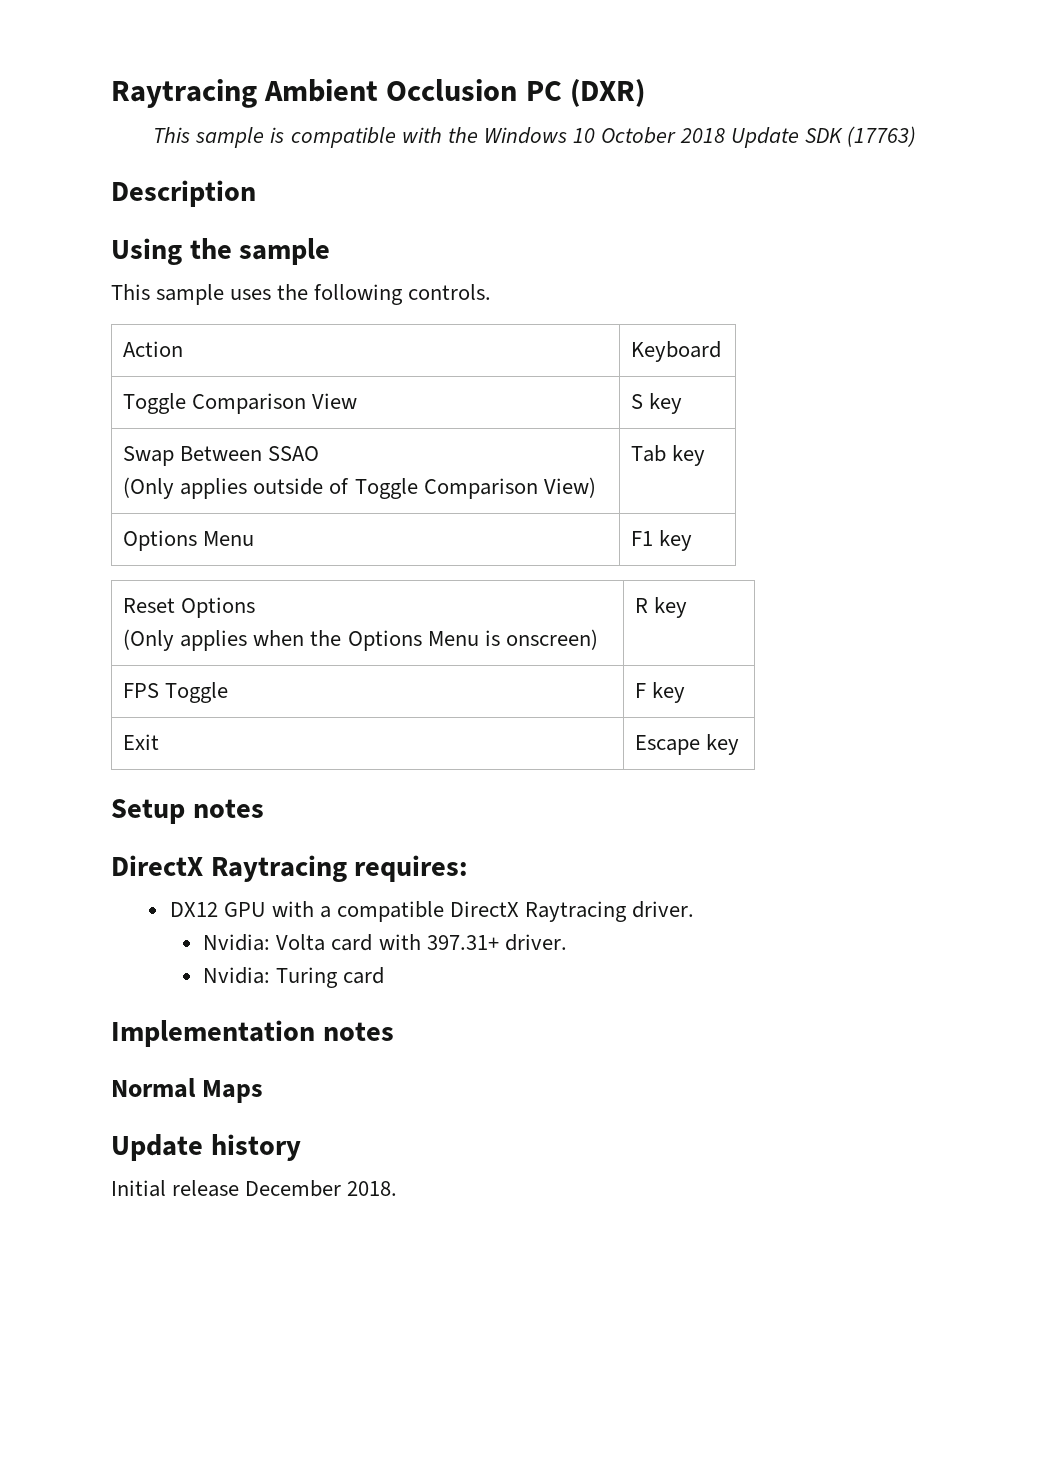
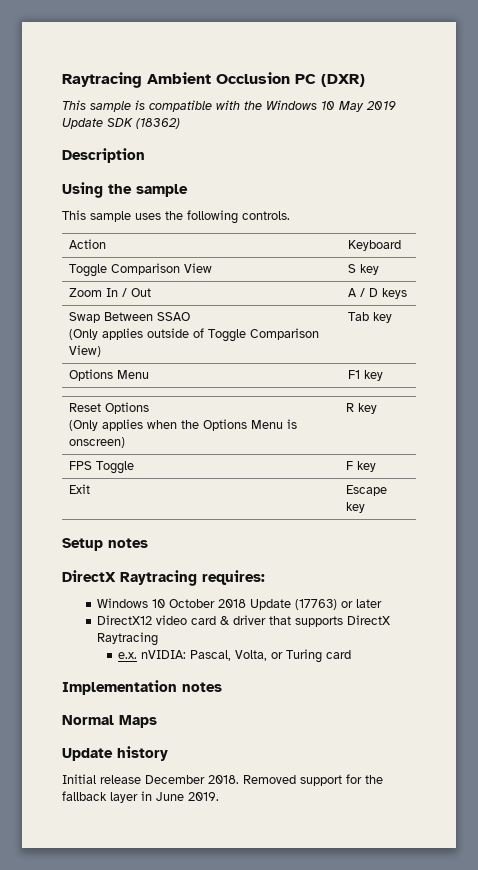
[600,127,725,144] October 2018 -> [339,101,396,112] May 2019
[847,126,917,147] (17763) -> [136,118,180,129] (18362)
(683, 403) none -> [68,288,151,297] [347,288,407,299] // Zoom In / Out | A / D keys
[169,901,695,922] [203,934,567,951] [203,967,271,984] DX12 GPU with a compatible DirectX Raytracing driver. // Nvidia: Volta card with 397.31+ driver. // Nvidia: -> [97,598,383,610] [97,615,391,627] [97,632,159,646] [118,650,284,661] Windows 10 October 2018 Update (17763) or later // DirectX12 video card & driver that supports DirectX Raytracing // e.x. nVIDIA: Pascal, Volta, or
(398, 1188) none -> [243,774,383,786] [62,791,219,803] Removed support for the fallback layer in June 2019.

